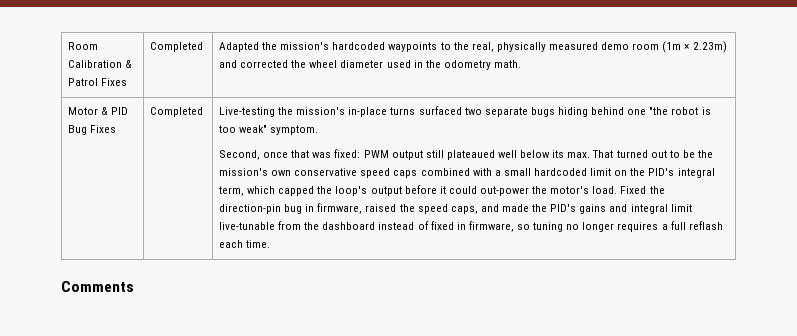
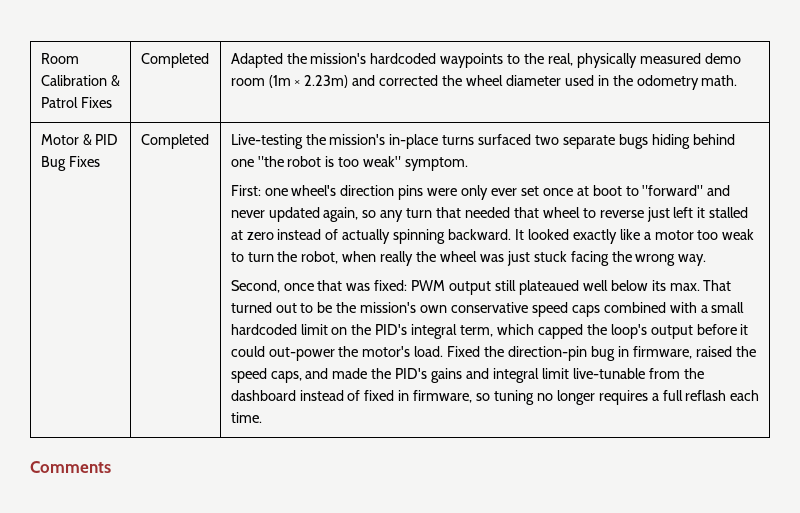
(319, 130) none -> [230,185,731,200] [230,207,749,222] [230,229,755,244] [230,251,707,266] // First: one wheel's direction pins were only ever set once at boot to "forward" and never updated again, so any turn that needed that wheel to reverse just left it stalled at zero instead of actually spinning backward. It looked exactly like a motor too weak to turn the robot, when really the wheel was just stuck facing the wrong way.

